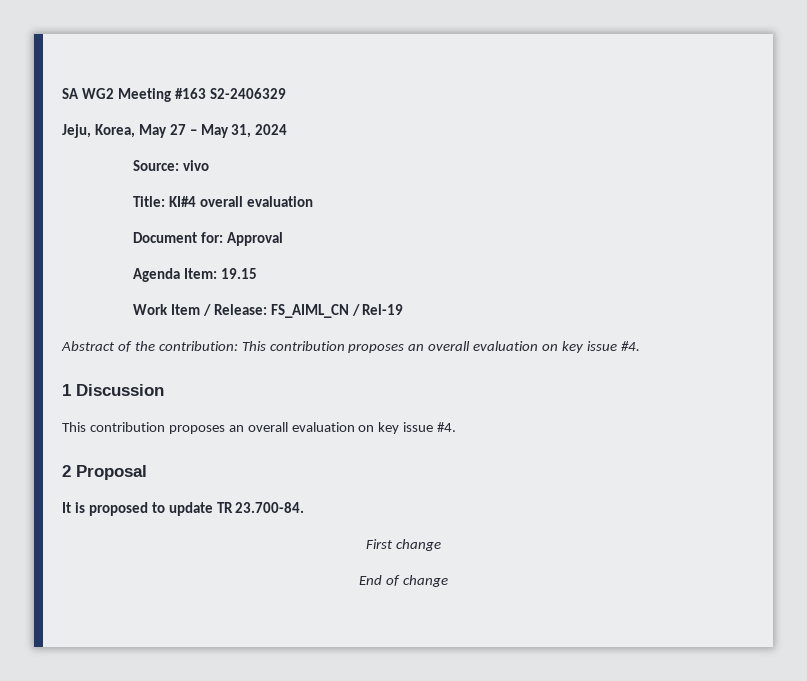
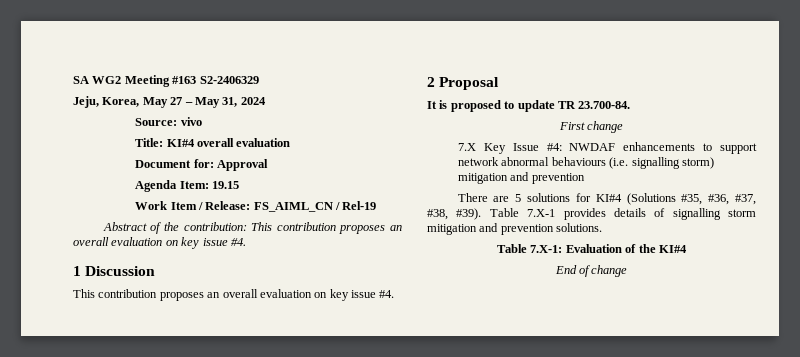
(441, 545) none -> [458,142,757,154] [458,157,714,169] [458,172,585,184] [457,193,756,205] [427,208,756,220] [427,223,603,235] [497,244,687,253] // 7.X Key Issue #4: NWDAF enhancements to support network abnormal behaviours (i.e. signalling storm) mitigation and prevention // There are 5 solutions for KI#4 (Solutions #35, #36, #37, #38, #39). Table 7.X-1 provides details of signalling storm mitigation and prevention solutions. // Table 7.X-1: Evaluation of the KI#4

